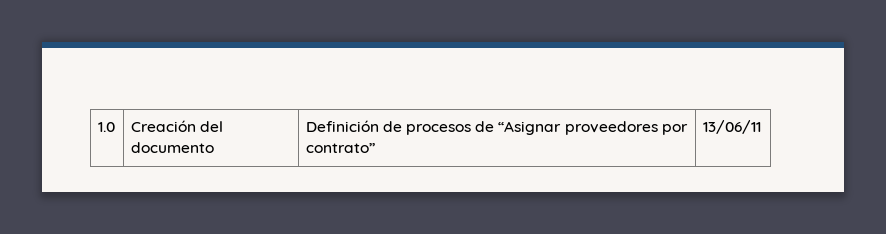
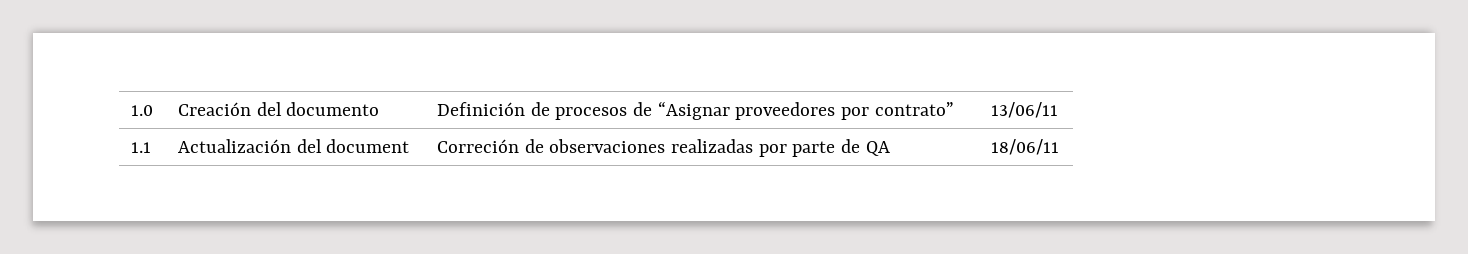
(761, 127) none -> [131,142,152,153] [178,139,410,153] [437,139,890,157] [991,139,1060,155] // 1.1 | Actualización del document | Correción de observaciones realizadas por parte de QA | 18/06/11

